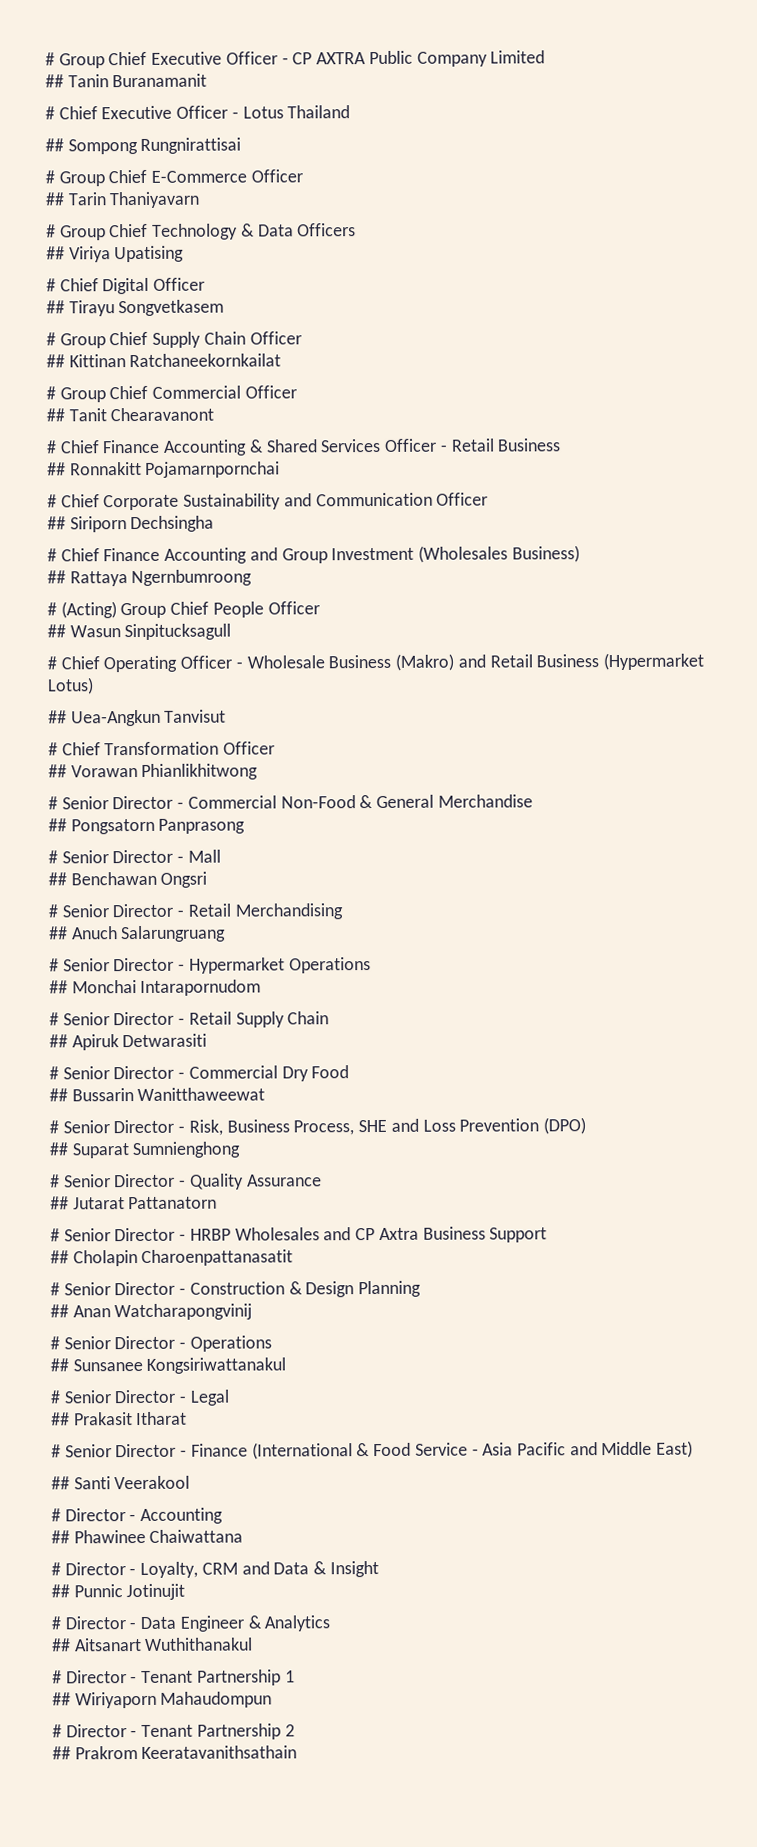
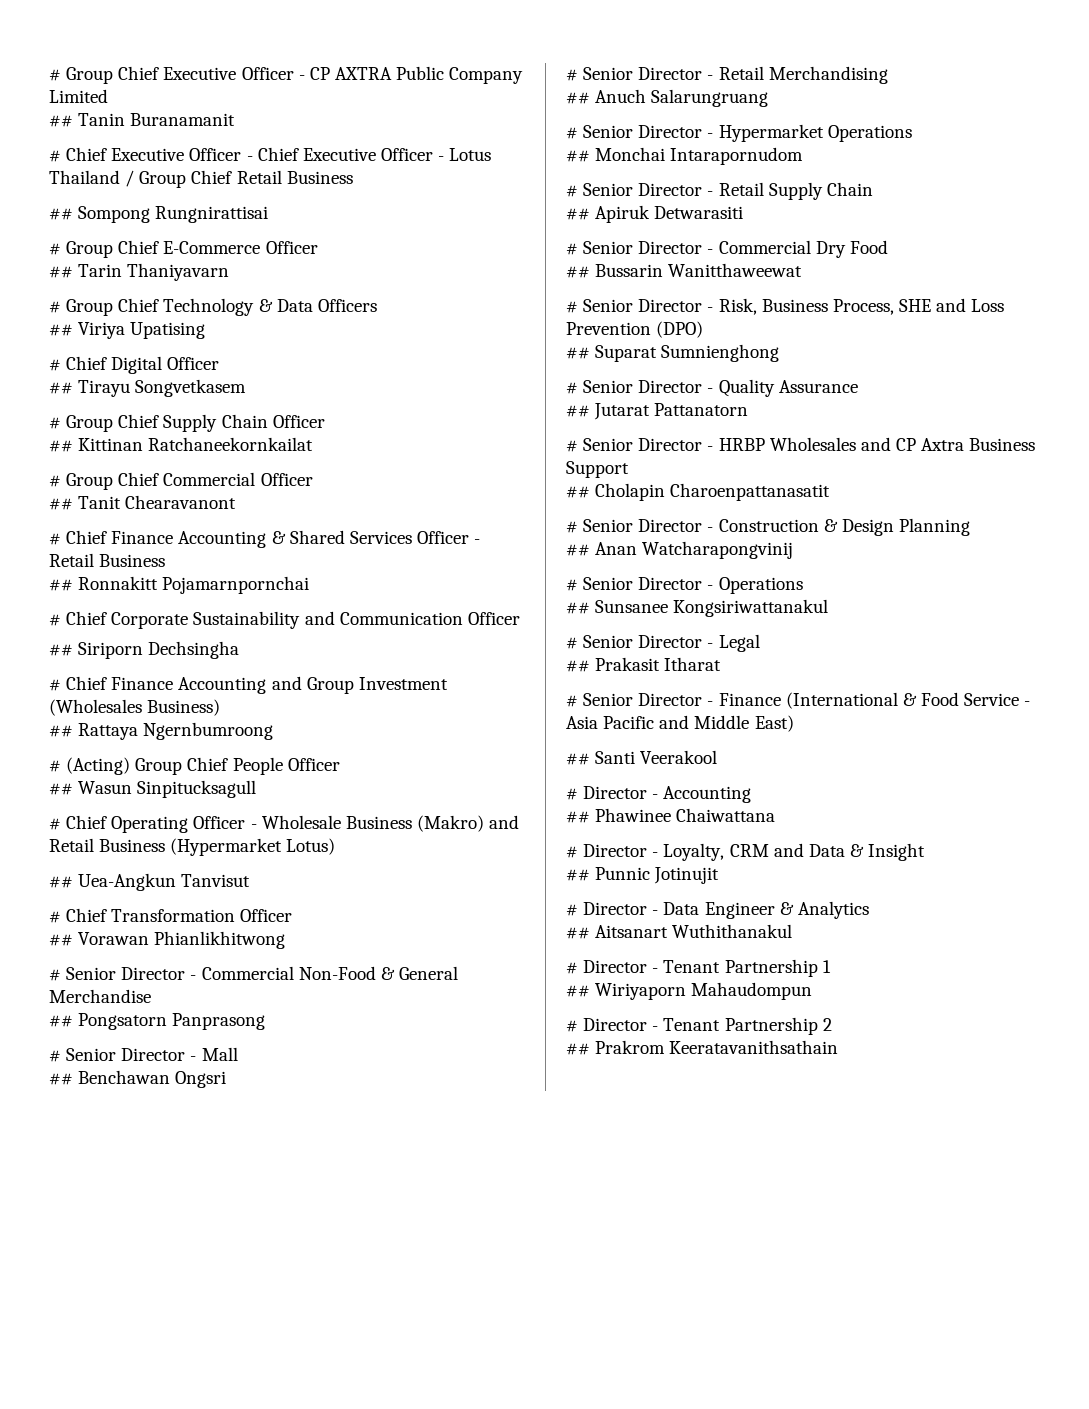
[242,105,351,119] Lotus Thailand -> [257,147,492,161] [49,170,353,188] Chief Executive Officer - Lotus Thailand / Group Chief Retail Business

